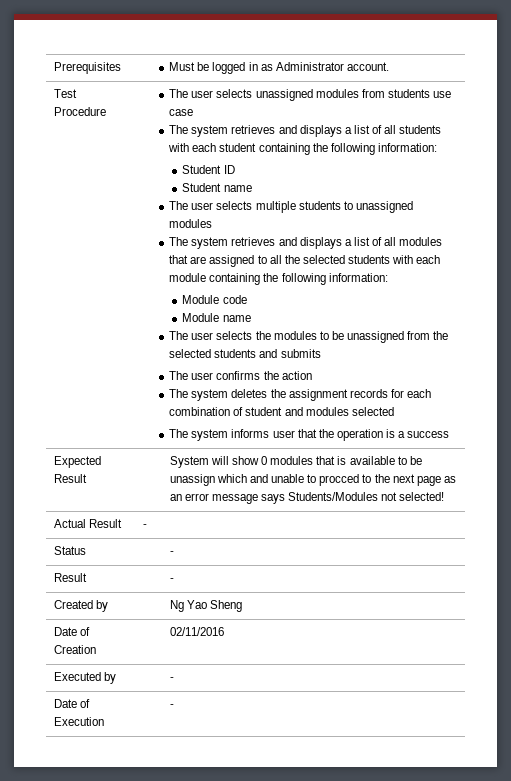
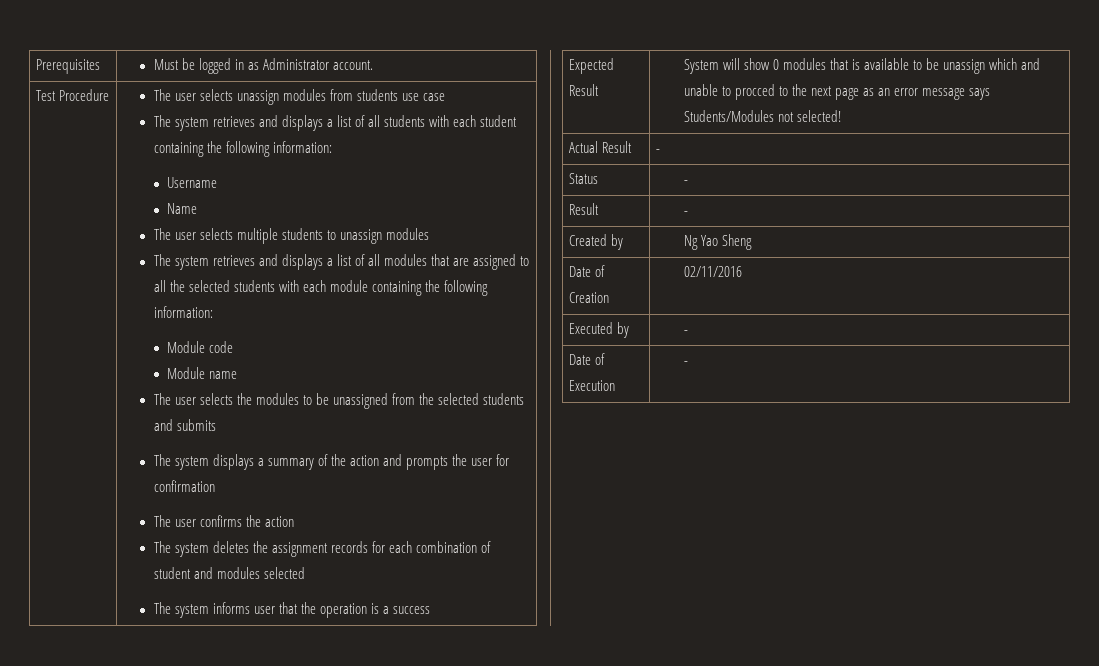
[255,89,313,101] unassigned -> [236,90,279,105] unassign
[182,165,235,174] [182,183,252,192] Student ID // Student name -> [167,177,218,188] [167,203,198,214] Username // Name
[355,201,413,213] unassigned -> [339,229,382,244] unassign
(321, 353) none -> [153,454,510,470] [153,480,215,492] // The system displays a summary of the action and prompts the user for confirmation

